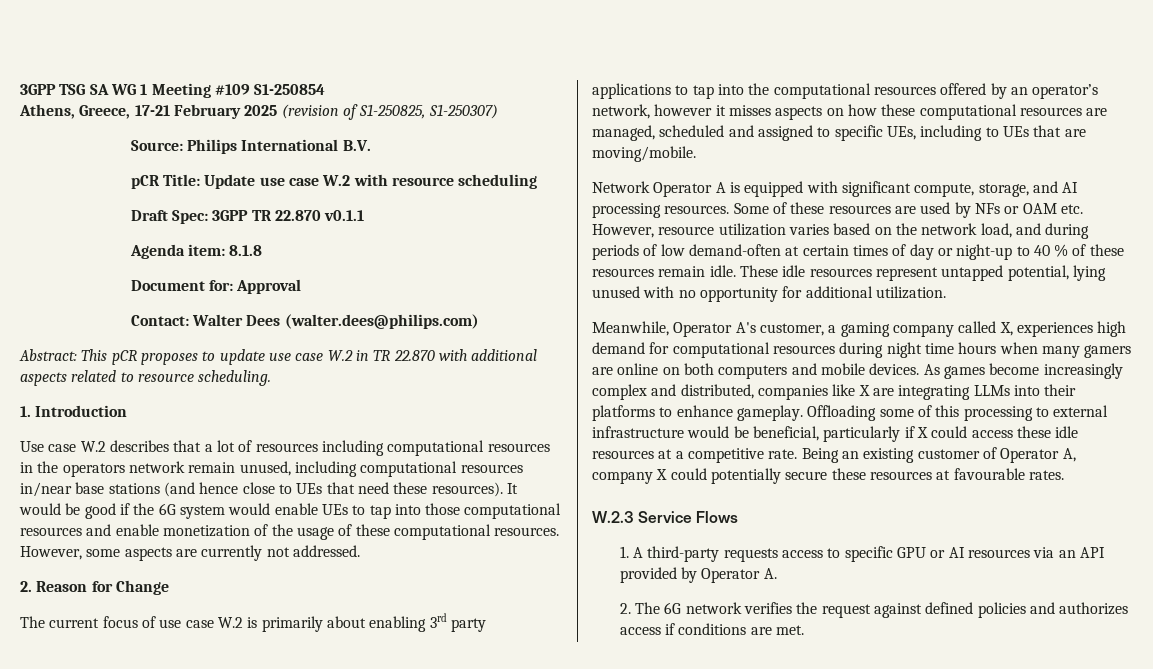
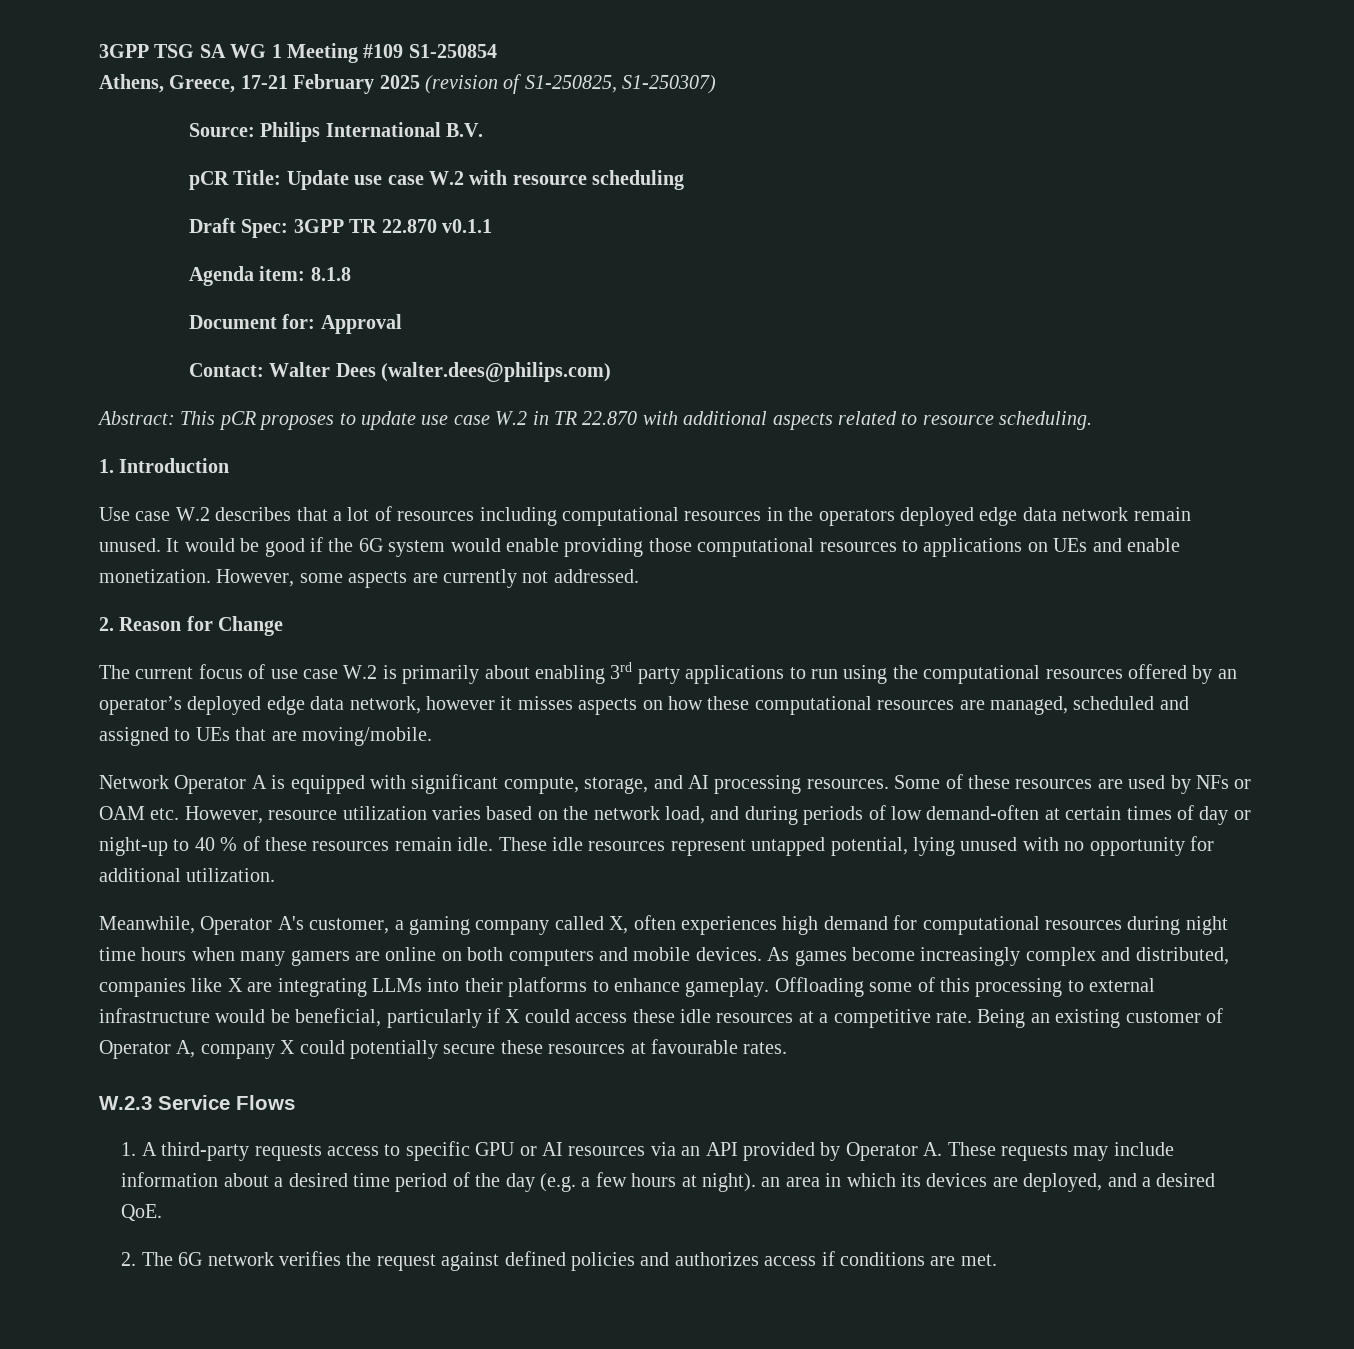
[128,461,523,477] [20,482,503,497] network remain unused, including computational resources in/near base stations (and hence close to UEs that need these resources). -> [899,507,1191,526] [99,538,161,552] deployed edge data network remain unused.
[321,503,562,519] [20,524,560,540] UEs to tap into those computational resources and enable monetization of the usage of these computational resources. -> [564,538,1180,557] [99,569,211,583] providing those computational resources to applications on UEs and enable monetization.
[692,84,744,99] tap into -> [810,665,888,684] run using
(1099, 91) none -> [187,696,345,715] deployed edge data
[834,125,999,141] specific UEs, including to -> (191, 735) none
(1013, 329) none -> [633,915,676,930] often
(777, 573) none -> [947,1142,1174,1161] [121,1172,1216,1192] [121,1204,163,1221] These requests may include information about a desired time period of the day (e.g. a few hours at night). an area in which its devices are deployed, and a desired QoE.

